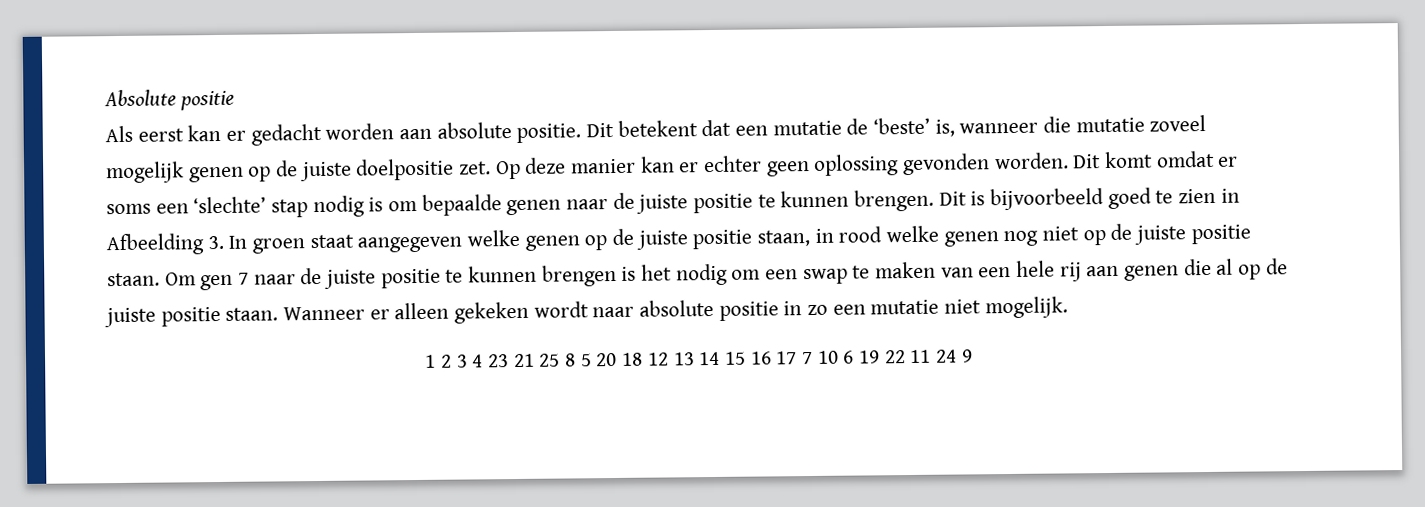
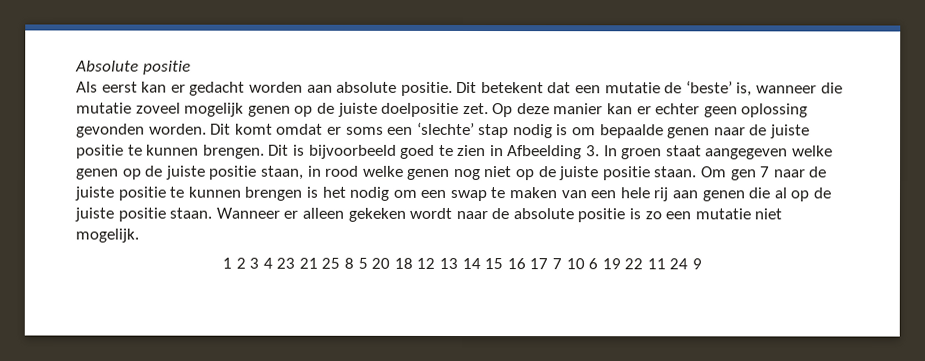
(635, 312) none -> [491,208,510,220] de
[783,301,803,316] in -> [629,208,642,220] is

